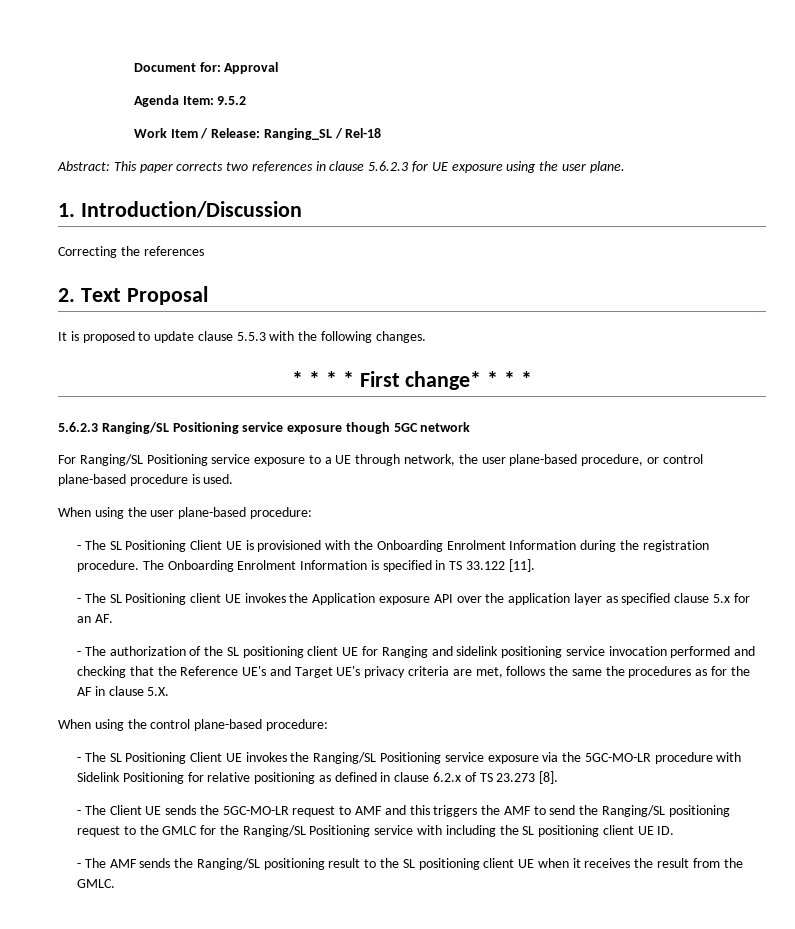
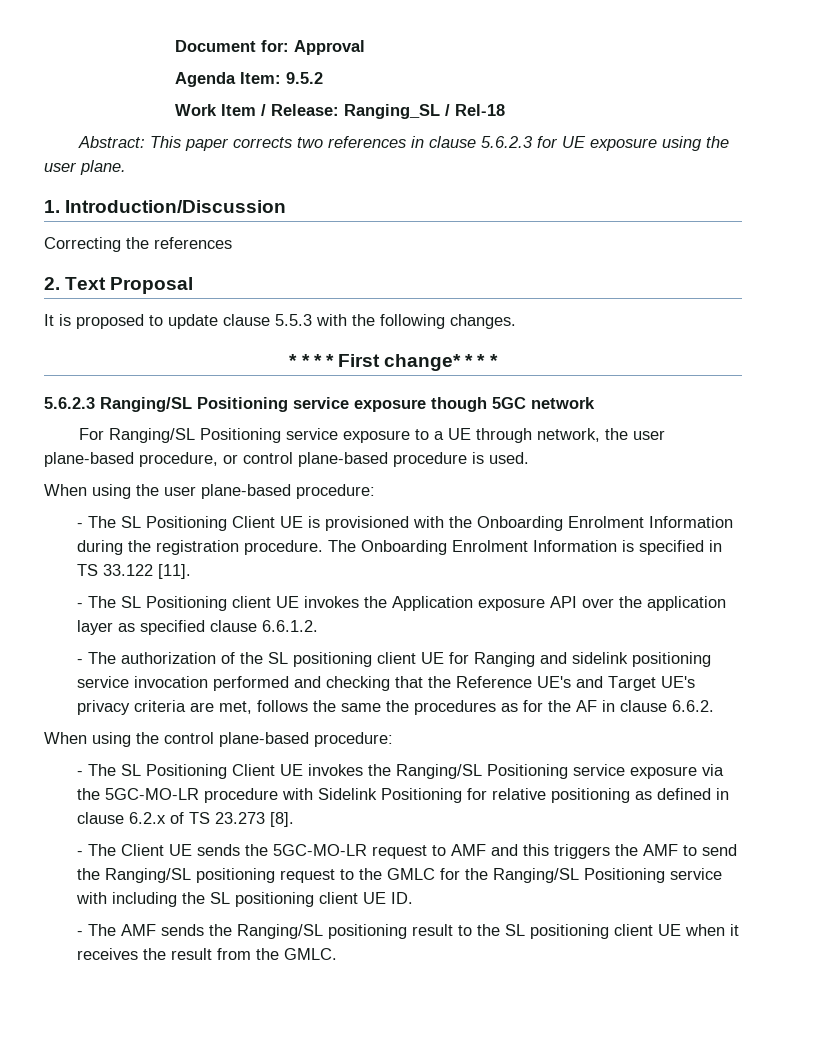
[712,593,750,603] [76,614,113,623] 5.x for an AF. -> [261,620,318,632] 6.6.1.2.
[147,687,170,696] 5.X. -> [671,700,714,712] 6.6.2.

